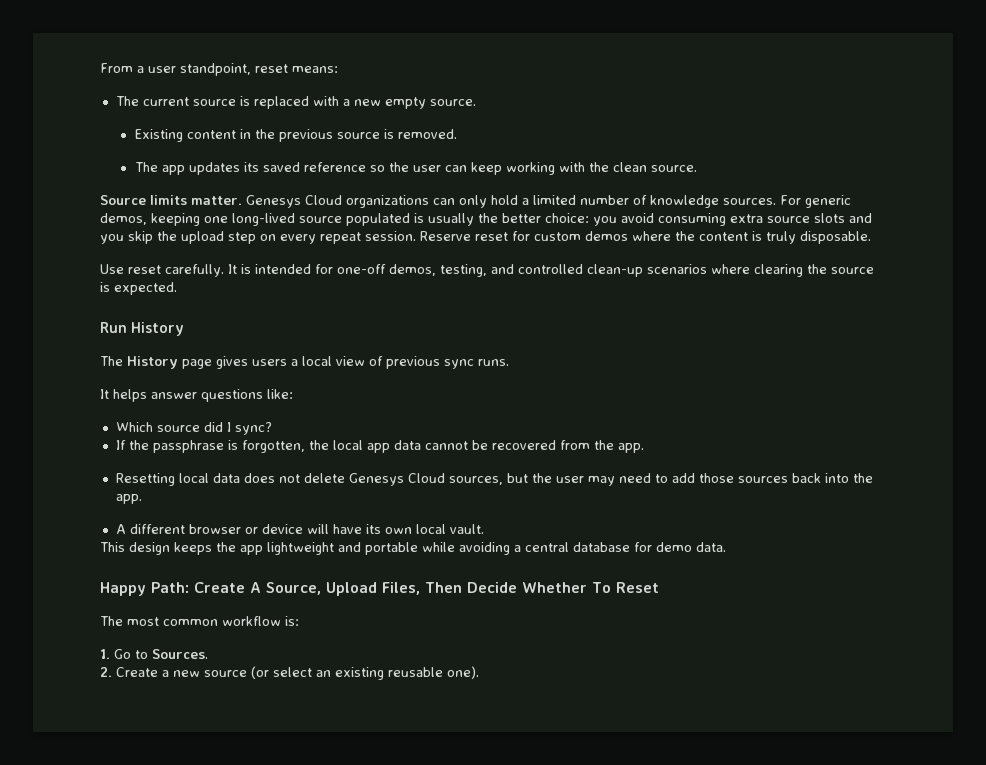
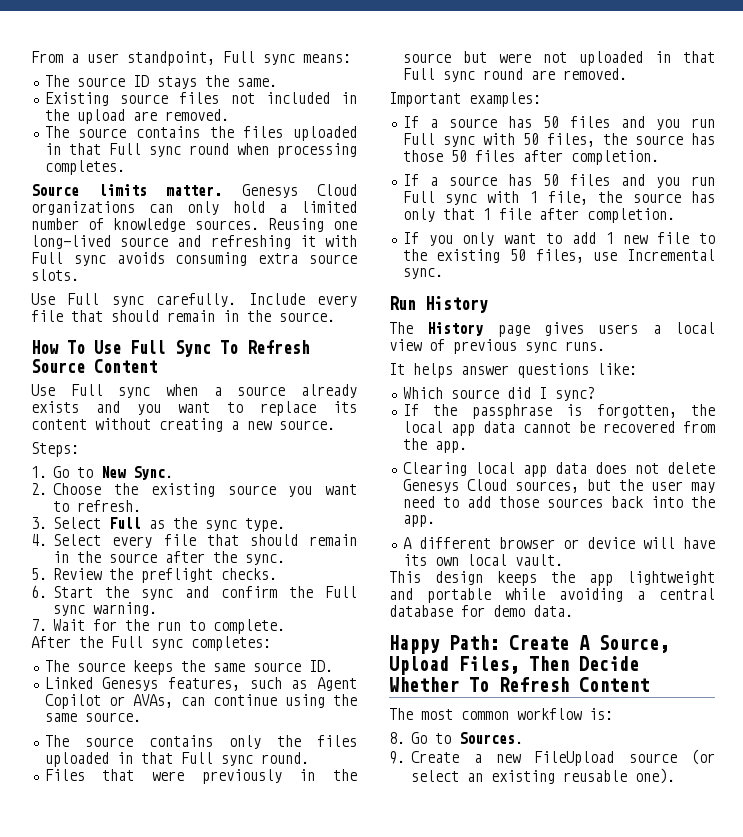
[255,64,288,73] reset -> [223,51,295,65] Full sync
[142,96,476,109] [134,129,457,142] [134,162,697,175] current source is replaced with a new empty source. // Existing content in the previous source is removed. // The app updates its saved reference so the user can keep working with the clean source. -> [76,75,277,89] [44,92,357,106] [44,109,229,124] [44,126,357,141] [44,143,357,158] [44,160,125,175] source ID stays the same. // Existing source files not included in the upload are removed. // The source contains the files uploaded in that Full sync round when processing completes.
[780,195,851,208] [100,213,872,226] [100,231,871,244] [100,264,874,277] [100,282,177,295] For generic demos, keeping one long-lived source populated is usually the better choice: you avoid consuming extra source slots and you skip the upload step on every repeat session. Reserve reset for custom demos where the content is truly disposable. // Use reset carefully. It is intended for one-off demos, testing, and controlled clean-up scenarios where clearing the source is expected. -> [267,218,357,232] [31,235,357,249] [31,252,358,266] [31,269,79,281] [31,293,357,307] [31,310,335,322] [31,340,310,357] [31,359,157,373] [31,384,357,398] [31,401,357,416] [31,418,335,432] [31,442,79,457] [31,466,174,480] [31,483,357,497] [53,500,142,512] [31,517,286,532] [31,534,357,548] [53,551,286,565] [31,568,278,583] [31,585,357,600] [53,602,158,616] [31,619,286,634] [31,636,271,651] [44,660,333,675] [44,677,357,691] [44,694,357,709] [44,712,141,722] [44,735,358,749] [44,752,309,767] [44,769,357,784] [402,51,715,66] [402,68,627,82] [389,92,541,107] [402,116,715,130] [402,133,715,147] [402,150,659,165] [402,174,715,188] [402,191,715,205] [402,208,675,223] [402,232,715,246] [402,249,715,263] [402,268,443,279] Reusing one long-lived source and refreshing it with Full sync avoids consuming extra source slots. // Use Full sync carefully. Include every file that should remain in the source. // How To Use Full Sync To Refresh Source Content // Use Full sync when a source already exists and you want to replace its content without creating a new source. // Steps: // 1. Go to New Sync. // 2. Choose the existing source you want to refresh. // 3. Select Full as the sync type. // 4. Select every file that should remain in the source after the sync. // 5. Review the preflight checks. // 6. Start the sync and confirm the Full sync warning. // 7. Wait for the run to complete. // After the Full sync completes: // The source keeps the same source ID. // Linked Genesys features, such as Agent Copilot or AVAs, can continue using the same source. // The source contains only the files uploaded in that Full sync round. // Files that were previously in the source but were not uploaded in that Full sync round are removed. // Important examples: // If a source has 50 files and you run Full sync with 50 files, the source has those 50 files after completion. // If a source has 50 files and you run Full sync with 1 file, the source has only that 1 file after completion. // If you only want to add 1 new file to the existing 50 files, use Incremental sync.
[115,473,209,486] Resetting local -> [402,462,547,477] Clearing local app
[615,582,659,593] Reset -> [499,677,649,692] Refresh Content
[100,649,110,659] 1. -> [389,732,405,744] 8.
[100,667,112,677] 2. -> [389,751,405,764] 9.
(200, 673) none -> [534,751,615,766] FileUpload

